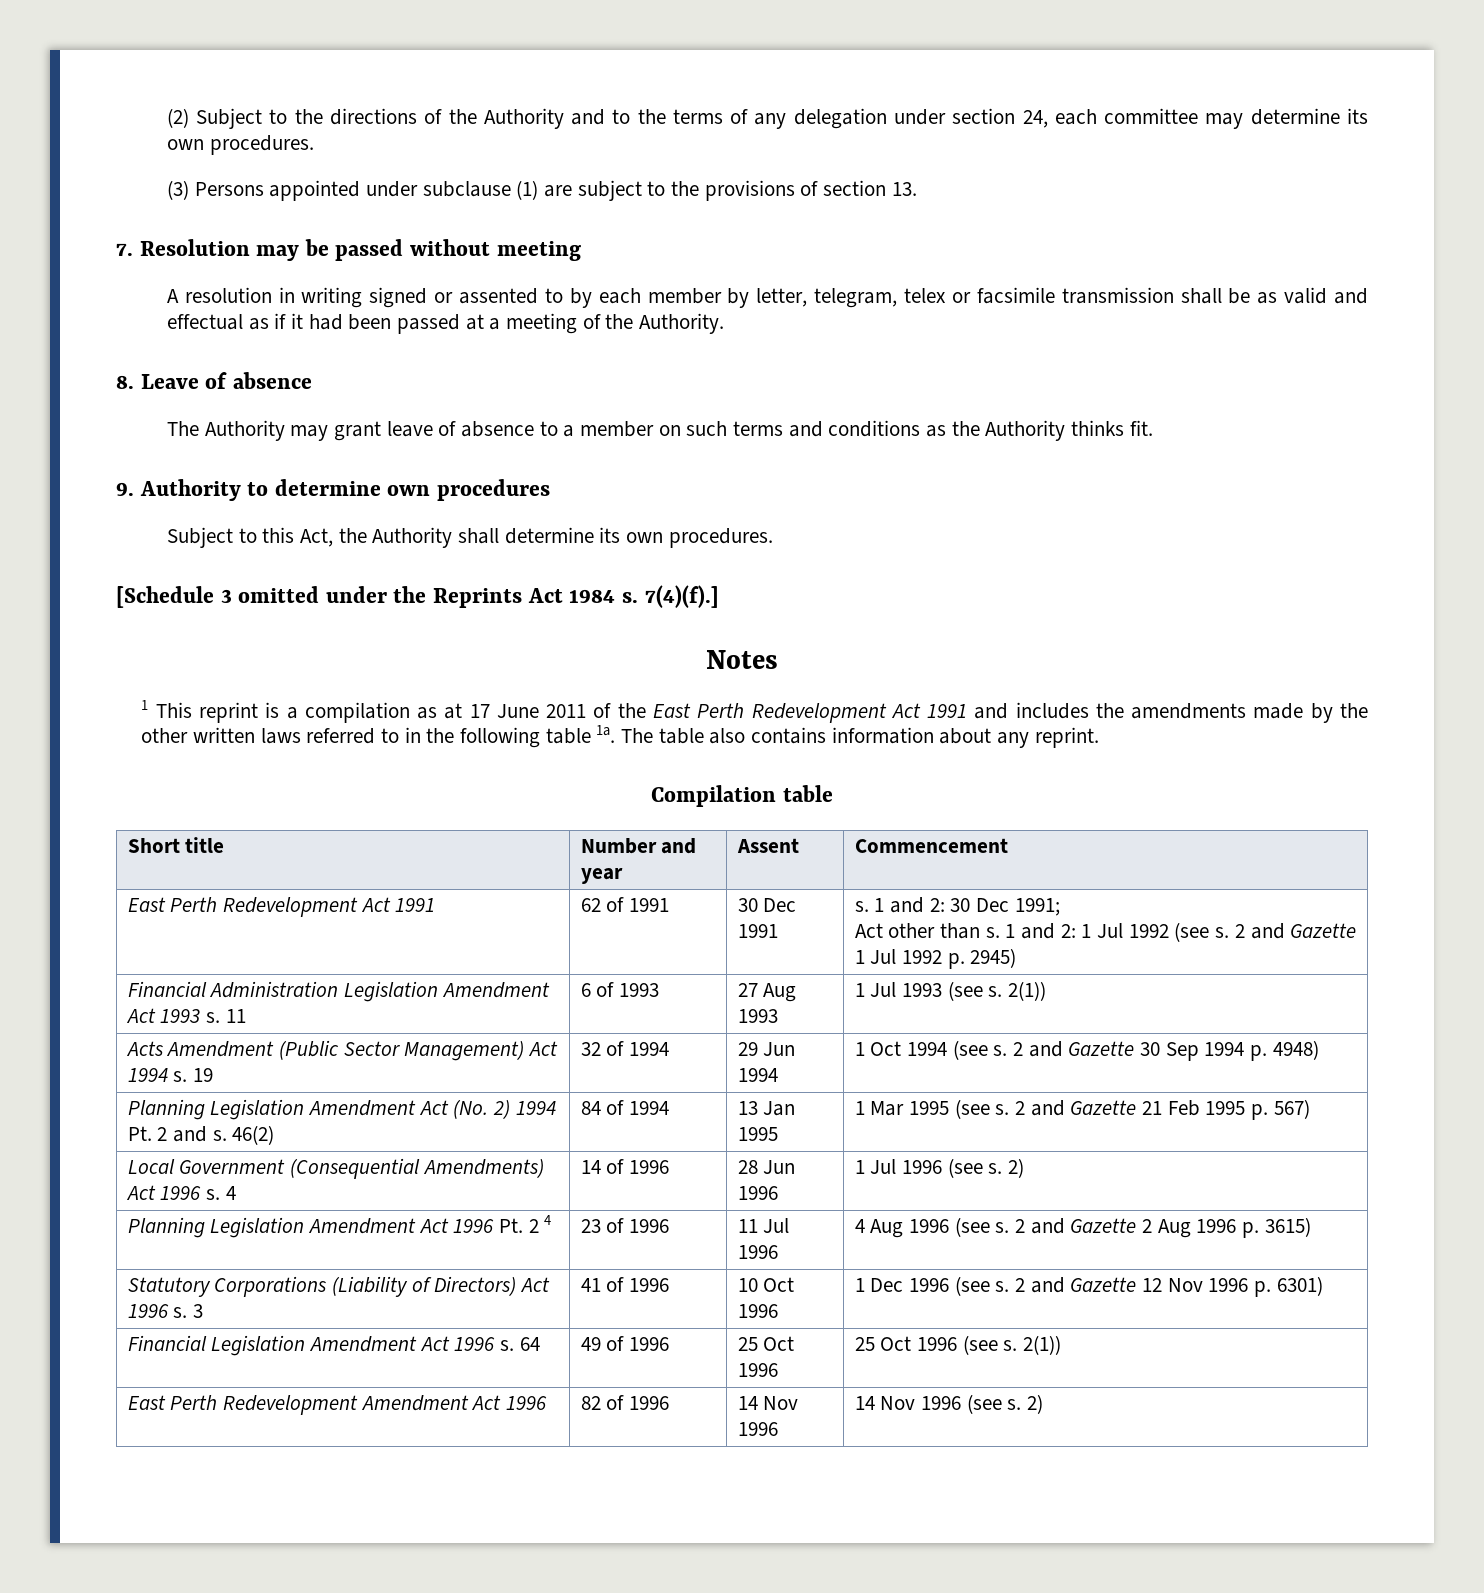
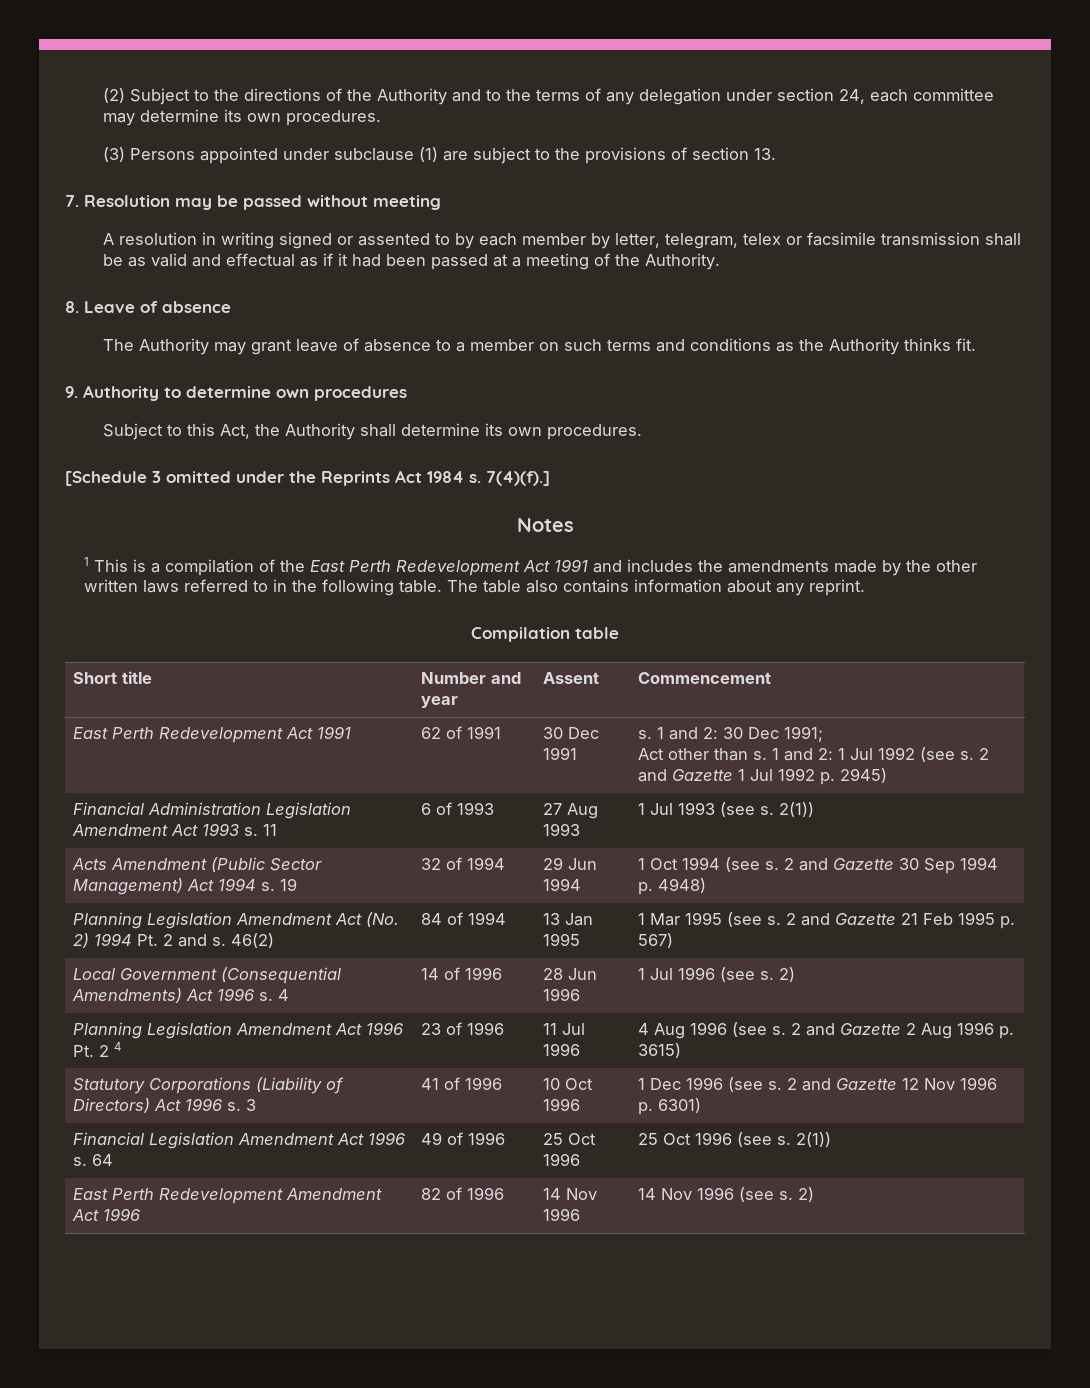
[198,702,258,723] reprint -> (129, 565) none
[417,703,587,719] as at 17 June 2011 -> (255, 567) none
[545,725,616,744] table 1a. -> [399,580,443,593] table.

